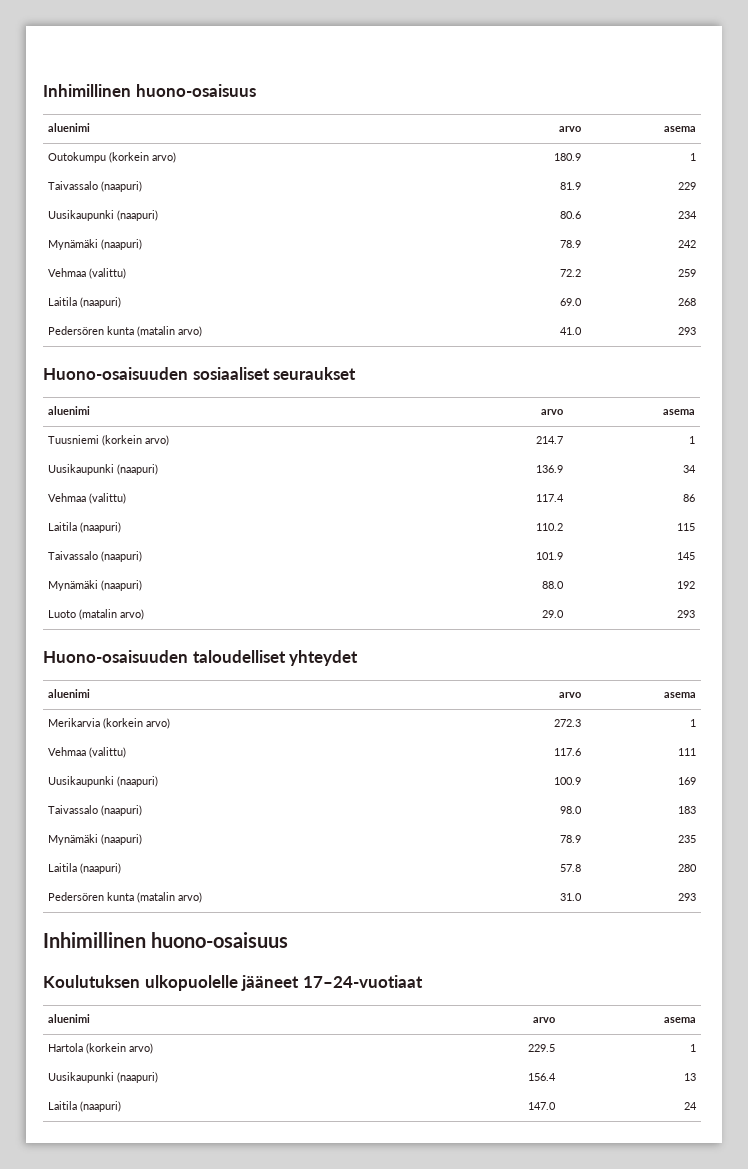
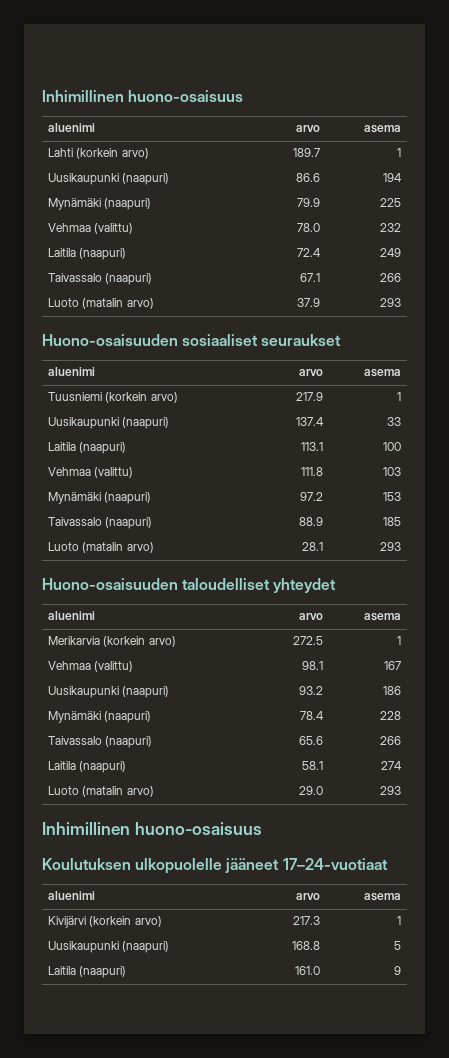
[48,152,177,163] [553,153,581,161] [689,153,696,161] [48,181,143,192] [559,182,581,190] [677,182,696,190] [48,210,159,221] [559,211,581,219] [677,211,697,219] [48,239,143,250] [559,240,581,248] [677,240,696,248] [48,268,127,279] [559,269,581,277] [677,269,696,277] [48,297,122,308] [559,298,582,306] [677,298,696,306] [48,326,203,337] [559,327,582,335] Outokumpu (korkein arvo) | 180.9 | 1 // Taivassalo (naapuri) | 81.9 | 229 // Uusikaupunki (naapuri) | 80.6 | 234 // Mynämäki (naapuri) | 78.9 | 242 // Vehmaa (valittu) | 72.2 | 259 // Laitila (naapuri) | 69.0 | 268 // Pedersören kunta (matalin arvo) | 41.0 -> [48,148,149,159] [292,148,320,157] [396,148,401,157] [48,173,170,185] [295,173,320,182] [382,173,402,182] [48,198,152,210] [296,198,320,207] [379,198,401,207] [48,223,134,234] [296,223,320,232] [379,223,401,232] [48,248,127,260] [296,248,321,257] [379,248,401,257] [48,273,153,285] [299,273,320,282] [379,273,401,282] [48,298,154,309] [296,298,320,307] Lahti (korkein arvo) | 189.7 | 1 // Uusikaupunki (naapuri) | 86.6 | 194 // Mynämäki (naapuri) | 79.9 | 225 // Vehmaa (valittu) | 78.0 | 232 // Laitila (naapuri) | 72.4 | 249 // Taivassalo (naapuri) | 67.1 | 266 // Luoto (matalin arvo) | 37.9
[535,436,563,444] [688,436,695,444] [48,464,159,475] [535,465,563,473] [682,465,696,473] [48,493,127,504] [535,494,564,502] [682,494,695,502] [48,522,122,533] [535,523,563,531] [676,523,695,531] [48,551,143,562] [535,552,563,560] [676,552,695,560] [48,580,143,591] [541,581,564,589] [676,581,695,589] [48,609,145,620] [541,610,564,618] 214.7 | 1 // Uusikaupunki (naapuri) | 136.9 | 34 // Vehmaa (valittu) | 117.4 | 86 // Laitila (naapuri) | 110.2 | 115 // Taivassalo (naapuri) | 101.9 | 145 // Mynämäki (naapuri) | 88.0 | 192 // Luoto (matalin arvo) | 29.0 -> [295,392,323,401] [396,392,401,401] [48,417,170,429] [295,417,324,426] [386,417,401,426] [48,442,127,454] [300,442,323,451] [382,442,401,451] [48,467,134,478] [300,467,323,476] [382,467,401,476] [48,492,152,504] [299,492,323,501] [382,492,401,501] [48,517,153,529] [298,517,323,526] [382,517,401,526] [48,542,154,553] [301,542,323,551] 217.9 | 1 // Uusikaupunki (naapuri) | 137.4 | 33 // Laitila (naapuri) | 113.1 | 100 // Vehmaa (valittu) | 111.8 | 103 // Mynämäki (naapuri) | 97.2 | 153 // Taivassalo (naapuri) | 88.9 | 185 // Luoto (matalin arvo) | 28.1
[553,719,581,727] 272.3 -> [292,636,323,645] 272.5
[553,748,581,756] [677,748,696,756] [48,776,159,787] [553,777,581,785] [677,777,696,785] [48,805,143,816] [559,806,582,814] [677,806,696,814] [48,834,143,845] [559,835,581,843] [677,835,696,843] [48,863,122,874] [559,864,581,872] [677,864,697,872] [48,892,203,903] [559,893,582,901] 117.6 | 111 // Uusikaupunki (naapuri) | 100.9 | 169 // Taivassalo (naapuri) | 98.0 | 183 // Mynämäki (naapuri) | 78.9 | 235 // Laitila (naapuri) | 57.8 | 280 // Pedersören kunta (matalin arvo) | 31.0 -> [301,661,323,670] [383,661,401,670] [48,686,170,698] [298,686,323,695] [382,686,401,695] [48,711,152,723] [299,711,324,720] [379,711,401,720] [48,736,153,748] [298,736,323,745] [379,736,401,745] [48,761,127,773] [301,761,323,770] [380,761,402,770] [48,786,154,797] [298,786,323,795] 98.1 | 167 // Uusikaupunki (naapuri) | 93.2 | 186 // Mynämäki (naapuri) | 78.4 | 228 // Taivassalo (naapuri) | 65.6 | 266 // Laitila (naapuri) | 58.1 | 274 // Luoto (matalin arvo) | 29.0
[48,1043,154,1054] [527,1044,555,1052] [689,1044,696,1052] [48,1072,159,1083] [527,1073,556,1081] [683,1073,696,1081] [48,1101,122,1112] [527,1102,556,1110] [683,1102,697,1110] Hartola (korkein arvo) | 229.5 | 1 // Uusikaupunki (naapuri) | 156.4 | 13 // Laitila (naapuri) | 147.0 | 24 -> [48,916,162,928] [292,916,320,925] [396,916,401,925] [48,941,170,953] [291,941,320,950] [393,941,401,950] [48,966,127,978] [294,966,320,975] [393,966,401,975] Kivijärvi (korkein arvo) | 217.3 | 1 // Uusikaupunki (naapuri) | 168.8 | 5 // Laitila (naapuri) | 161.0 | 9

